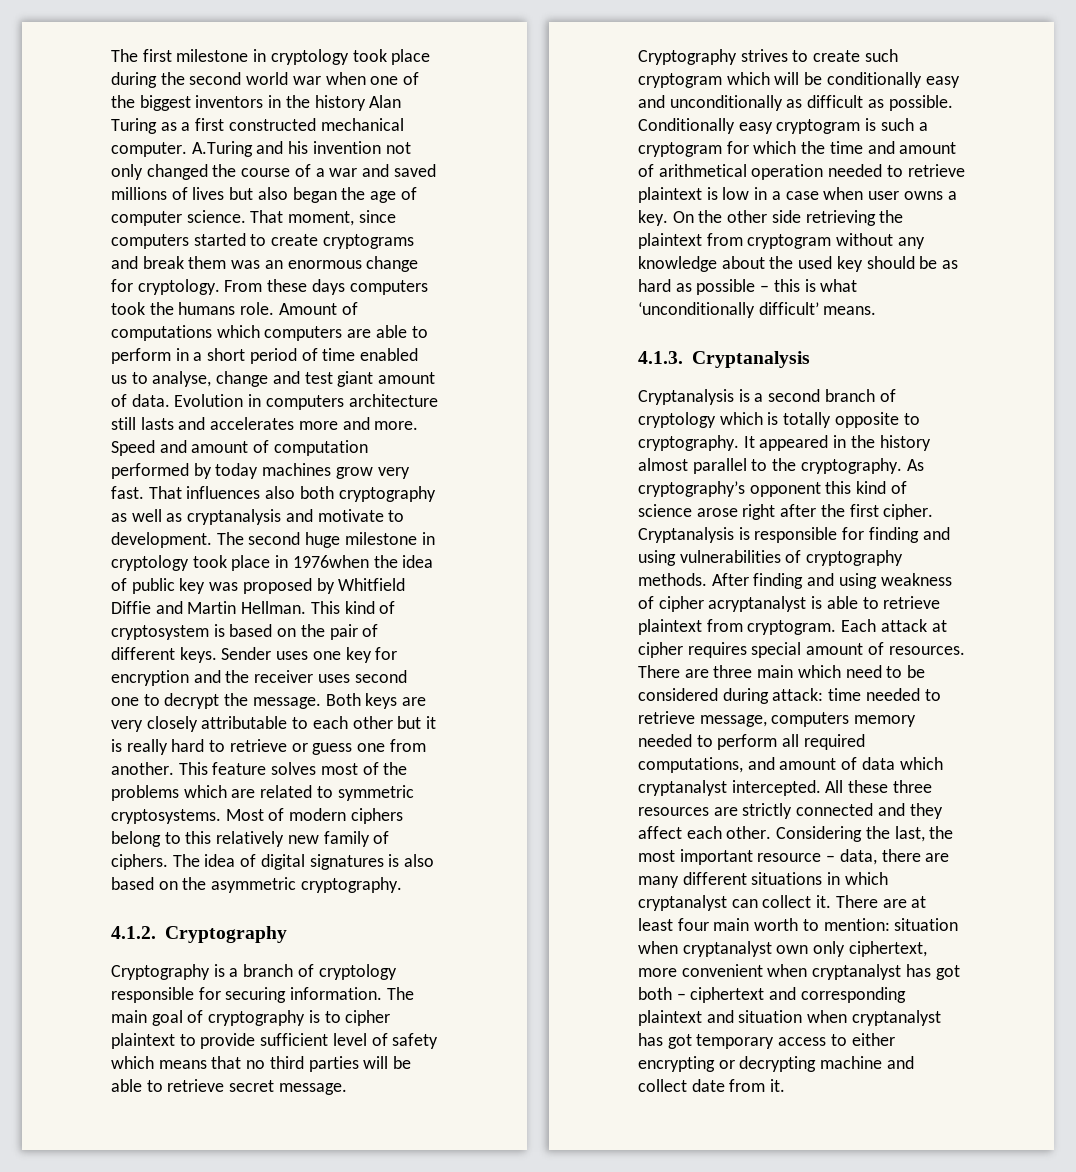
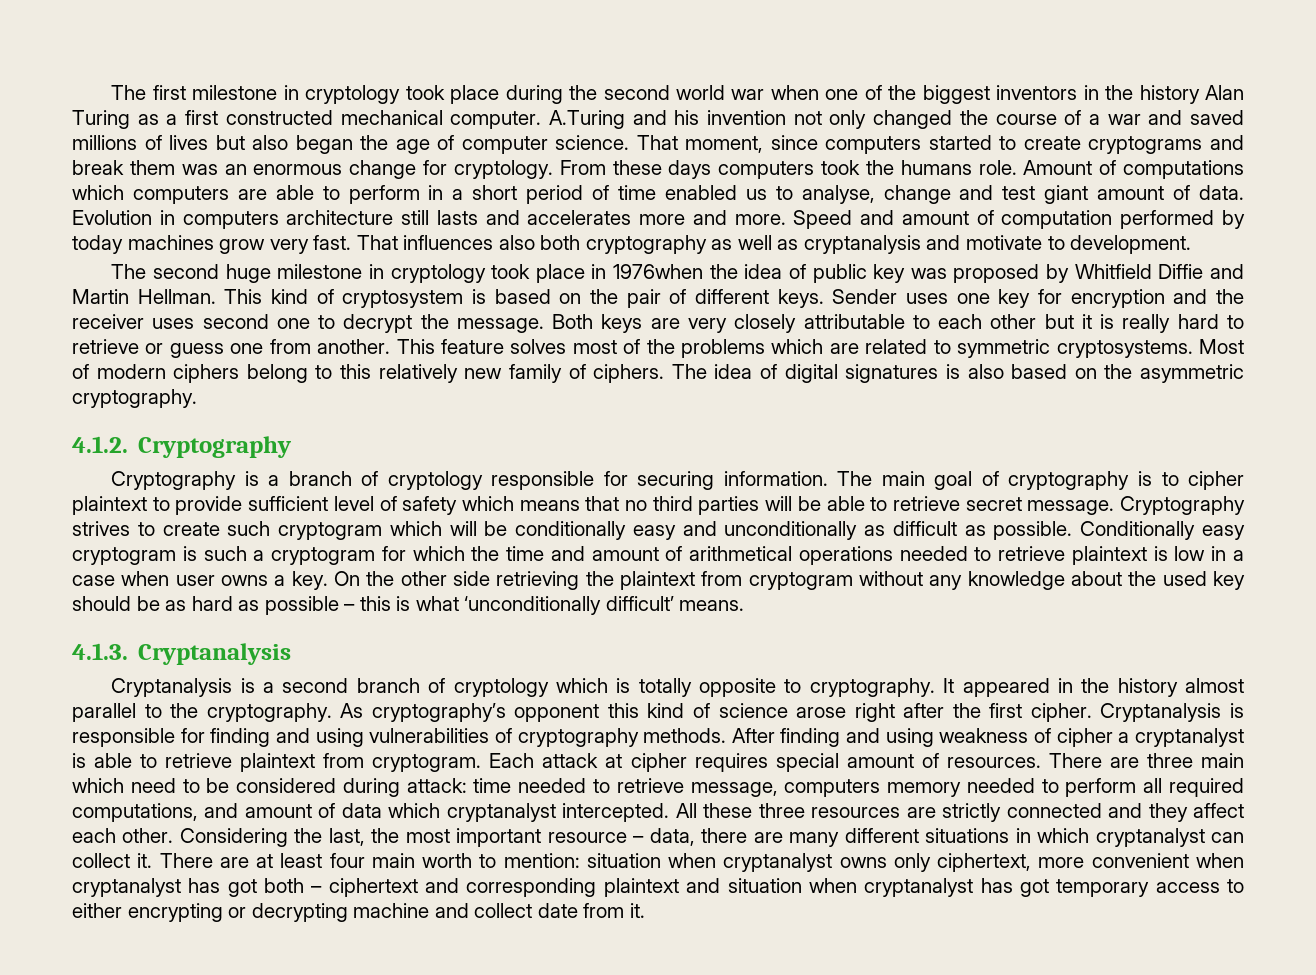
(212, 540) none -> (1192, 244) //
[751,164,824,180] operation -> [798,546,893,565] operations
[708,596,807,612] acryptanalyst -> [1118,728,1244,747] a cryptanalyst
[776,945,809,954] own -> [839,857,887,868] owns

